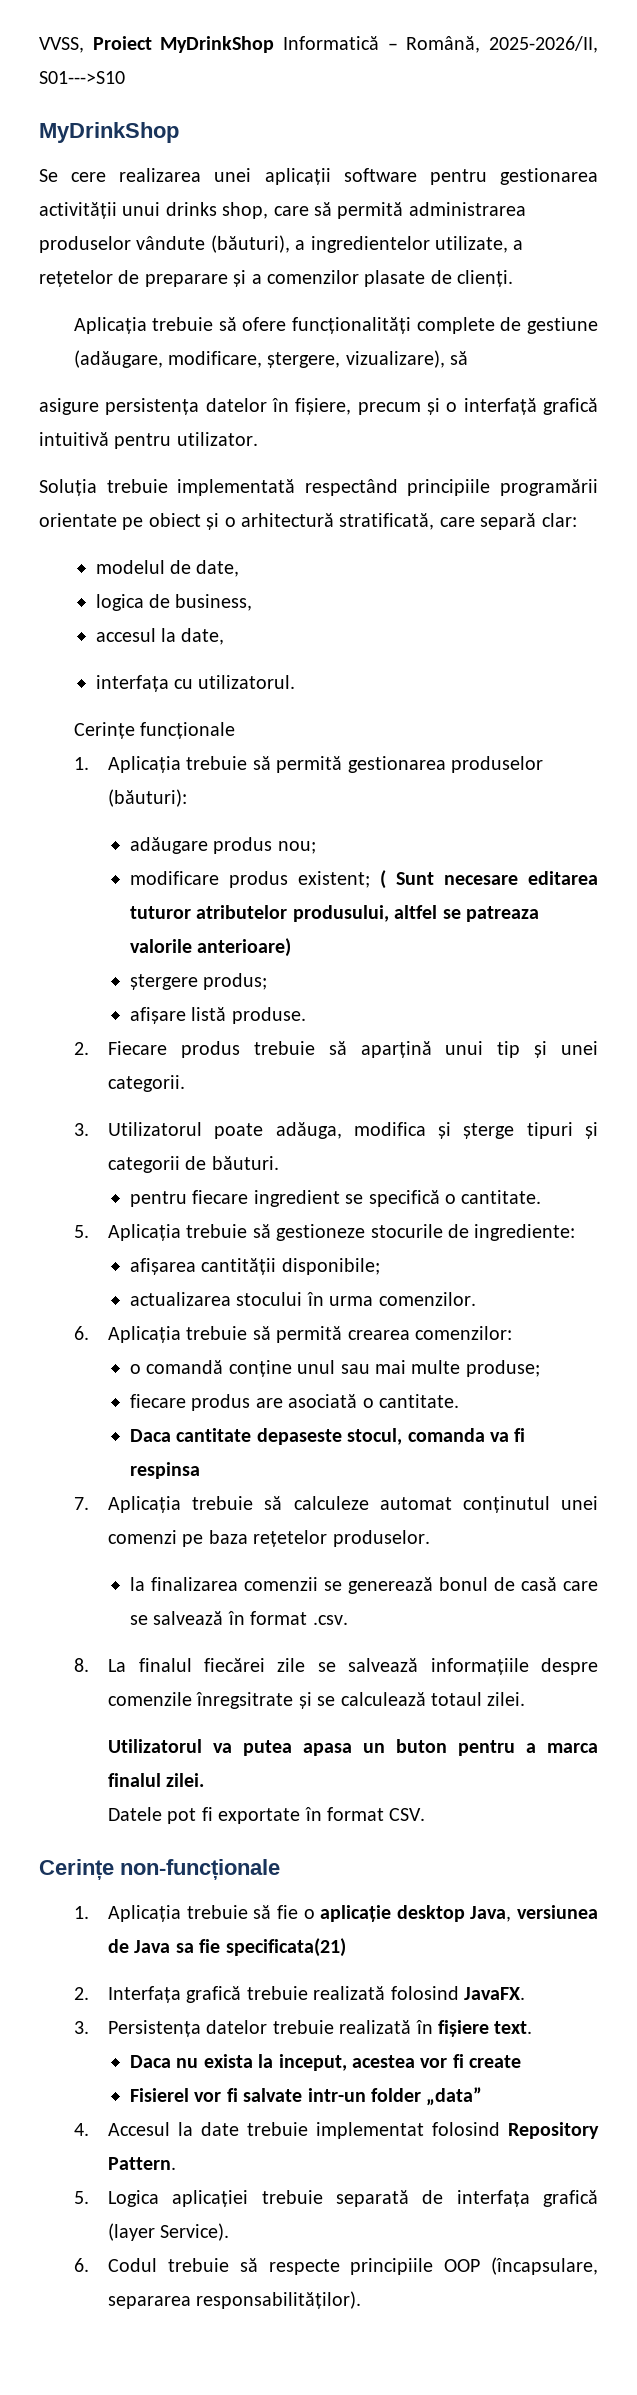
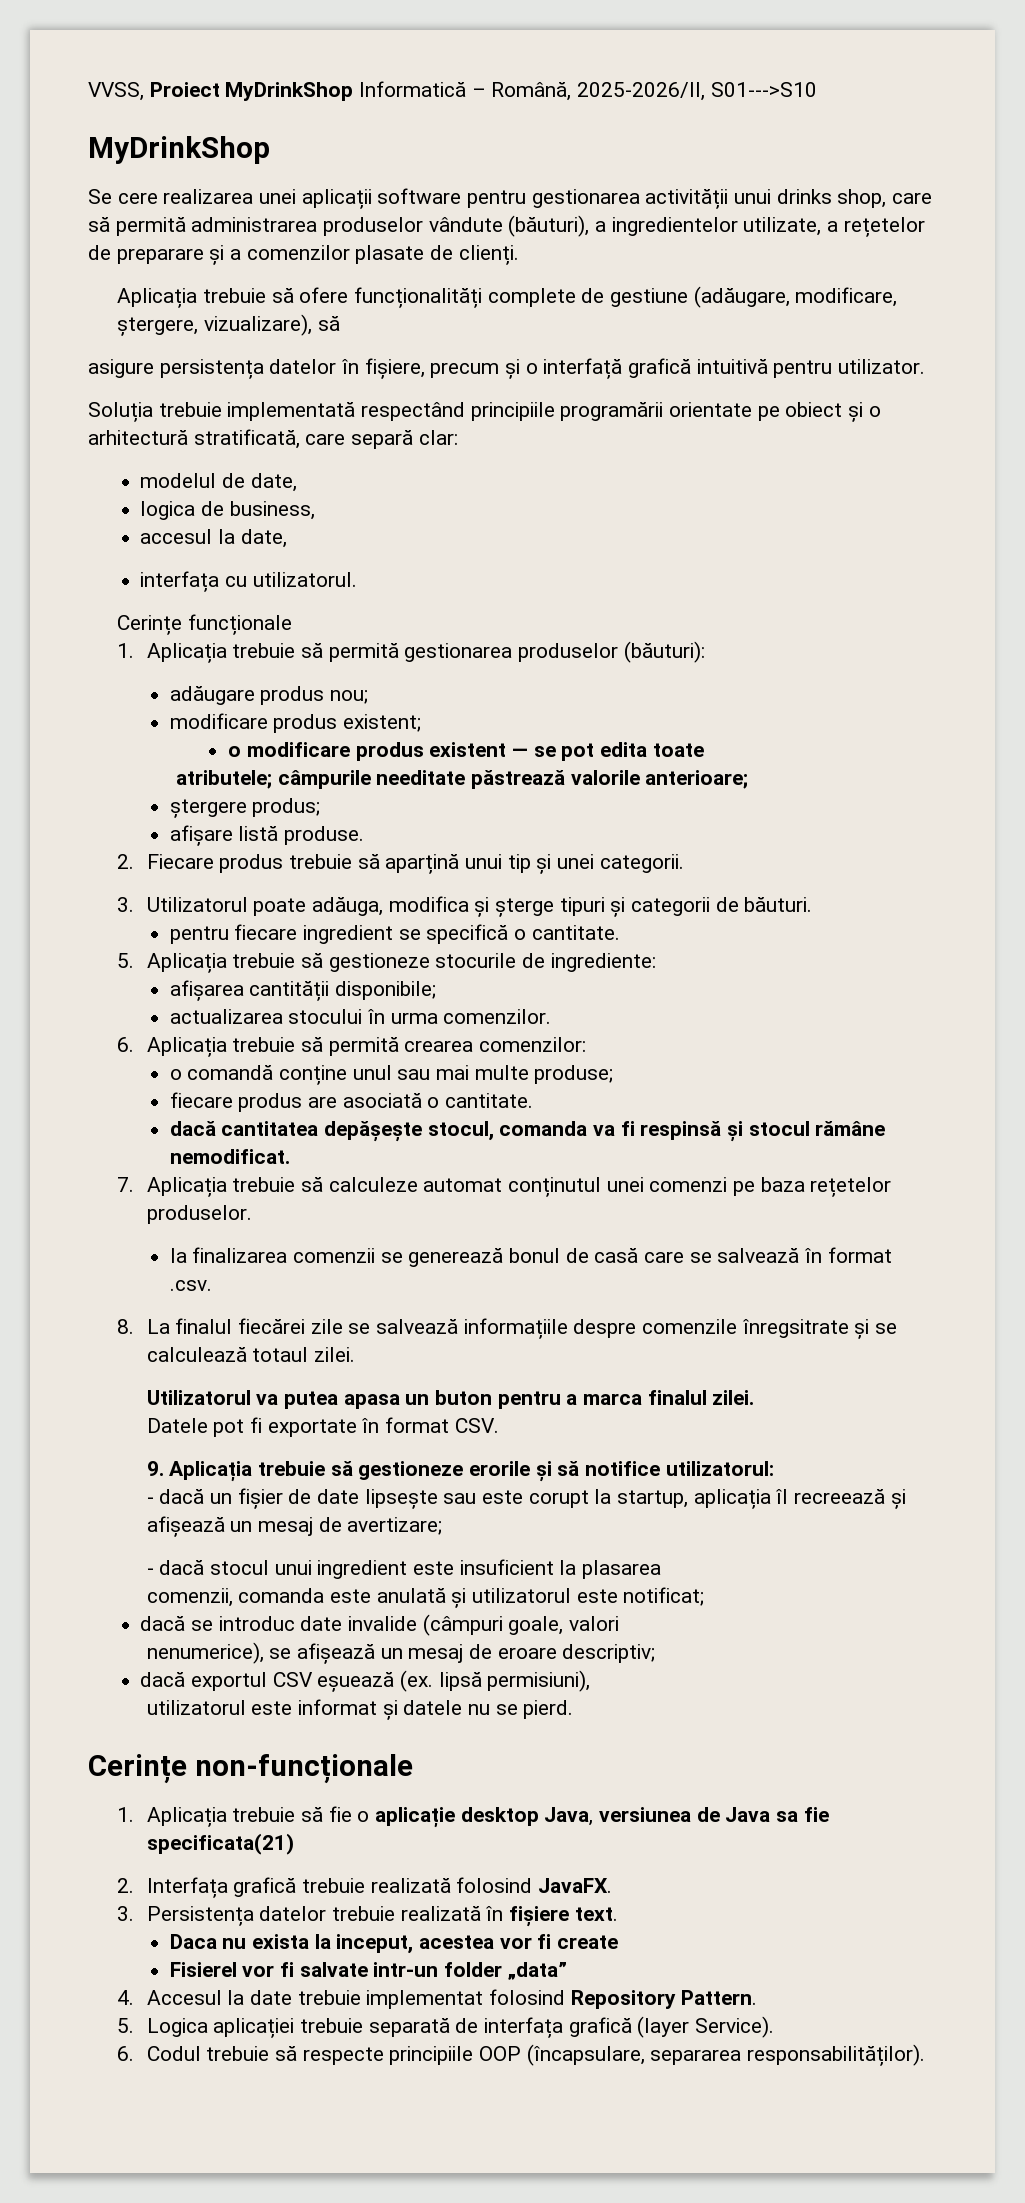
[380,870,598,889] [130,905,540,922] [130,938,292,957] ( Sunt necesare editarea tuturor atributelor produsului, altfel se patreaza valorile anterioare) -> [228,742,704,761] [175,770,749,789] // o modificare produs existent — se pot edita toate // atributele; câmpurile needitate păstrează valorile anterioare;
[130,1428,342,1445] Daca cantitate depaseste -> [169,1121,423,1142] dacă cantitatea depășește
[130,1462,201,1479] respinsa -> [640,1121,886,1142] [169,1149,290,1164] respinsă și stocul rămâne nemodificat.
(426, 1814) none -> [146,1461,774,1482] [146,1488,906,1510] [146,1516,443,1537] [146,1559,661,1579] [146,1587,705,1608] [140,1614,620,1636] [146,1642,656,1664] [140,1670,591,1692] [146,1699,574,1720] // 9. Aplicația trebuie să gestioneze erorile și să notifice utilizatorul: // - dacă un fișier de date lipsește sau este corupt la startup, aplicația îl recreează și afișează un mesaj de avertizare; // - dacă stocul unui ingredient este insuficient la plasarea // comenzii, comanda este anulată și utilizatorul este notificat; // dacă se introduc date invalide (câmpuri goale, valori // nenumerice), se afișează un mesaj de eroare descriptiv; // dacă exportul CSV eșuează (ex. lipsă permisiuni), // utilizatorul este informat și datele nu se pierd.

